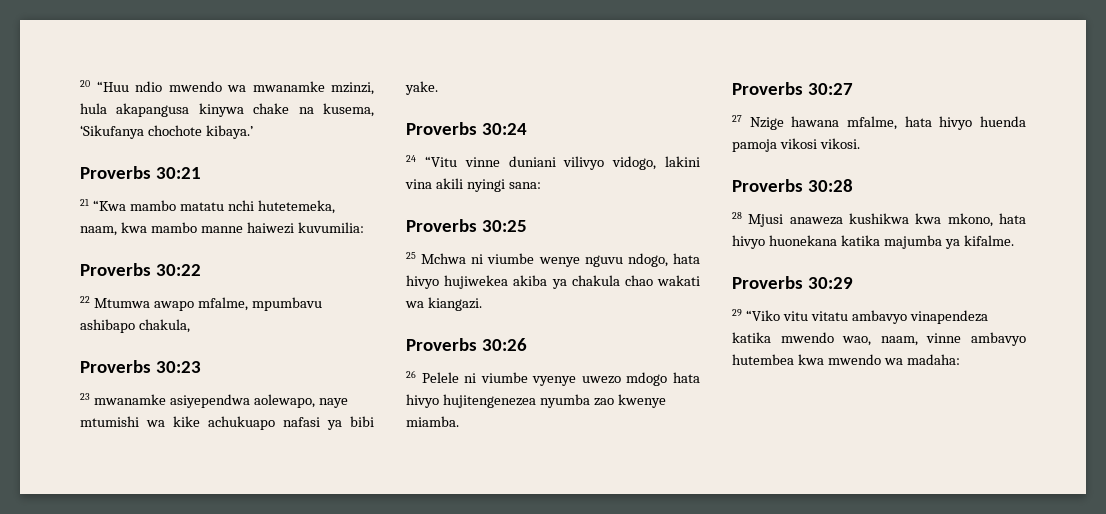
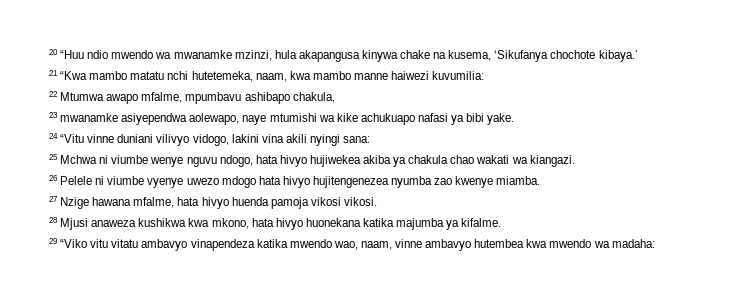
[80,166,202,179] // Proverbs 30:21 -> (638, 56) none
[80,263,202,276] // Proverbs 30:22 -> (485, 75) none
[80,360,202,373] // Proverbs 30:23 -> (335, 97) none
[406,122,528,135] // Proverbs 30:24 -> (515, 119) none
[406,219,528,232] // Proverbs 30:25 -> (371, 139) none
[406,338,528,351] // Proverbs 30:26 -> (575, 161) none
[732,82,854,95] // Proverbs 30:27 -> (541, 180) none
[732,179,854,192] // Proverbs 30:28 -> (377, 201) none
[732,276,854,289] // Proverbs 30:29 -> (502, 222) none

